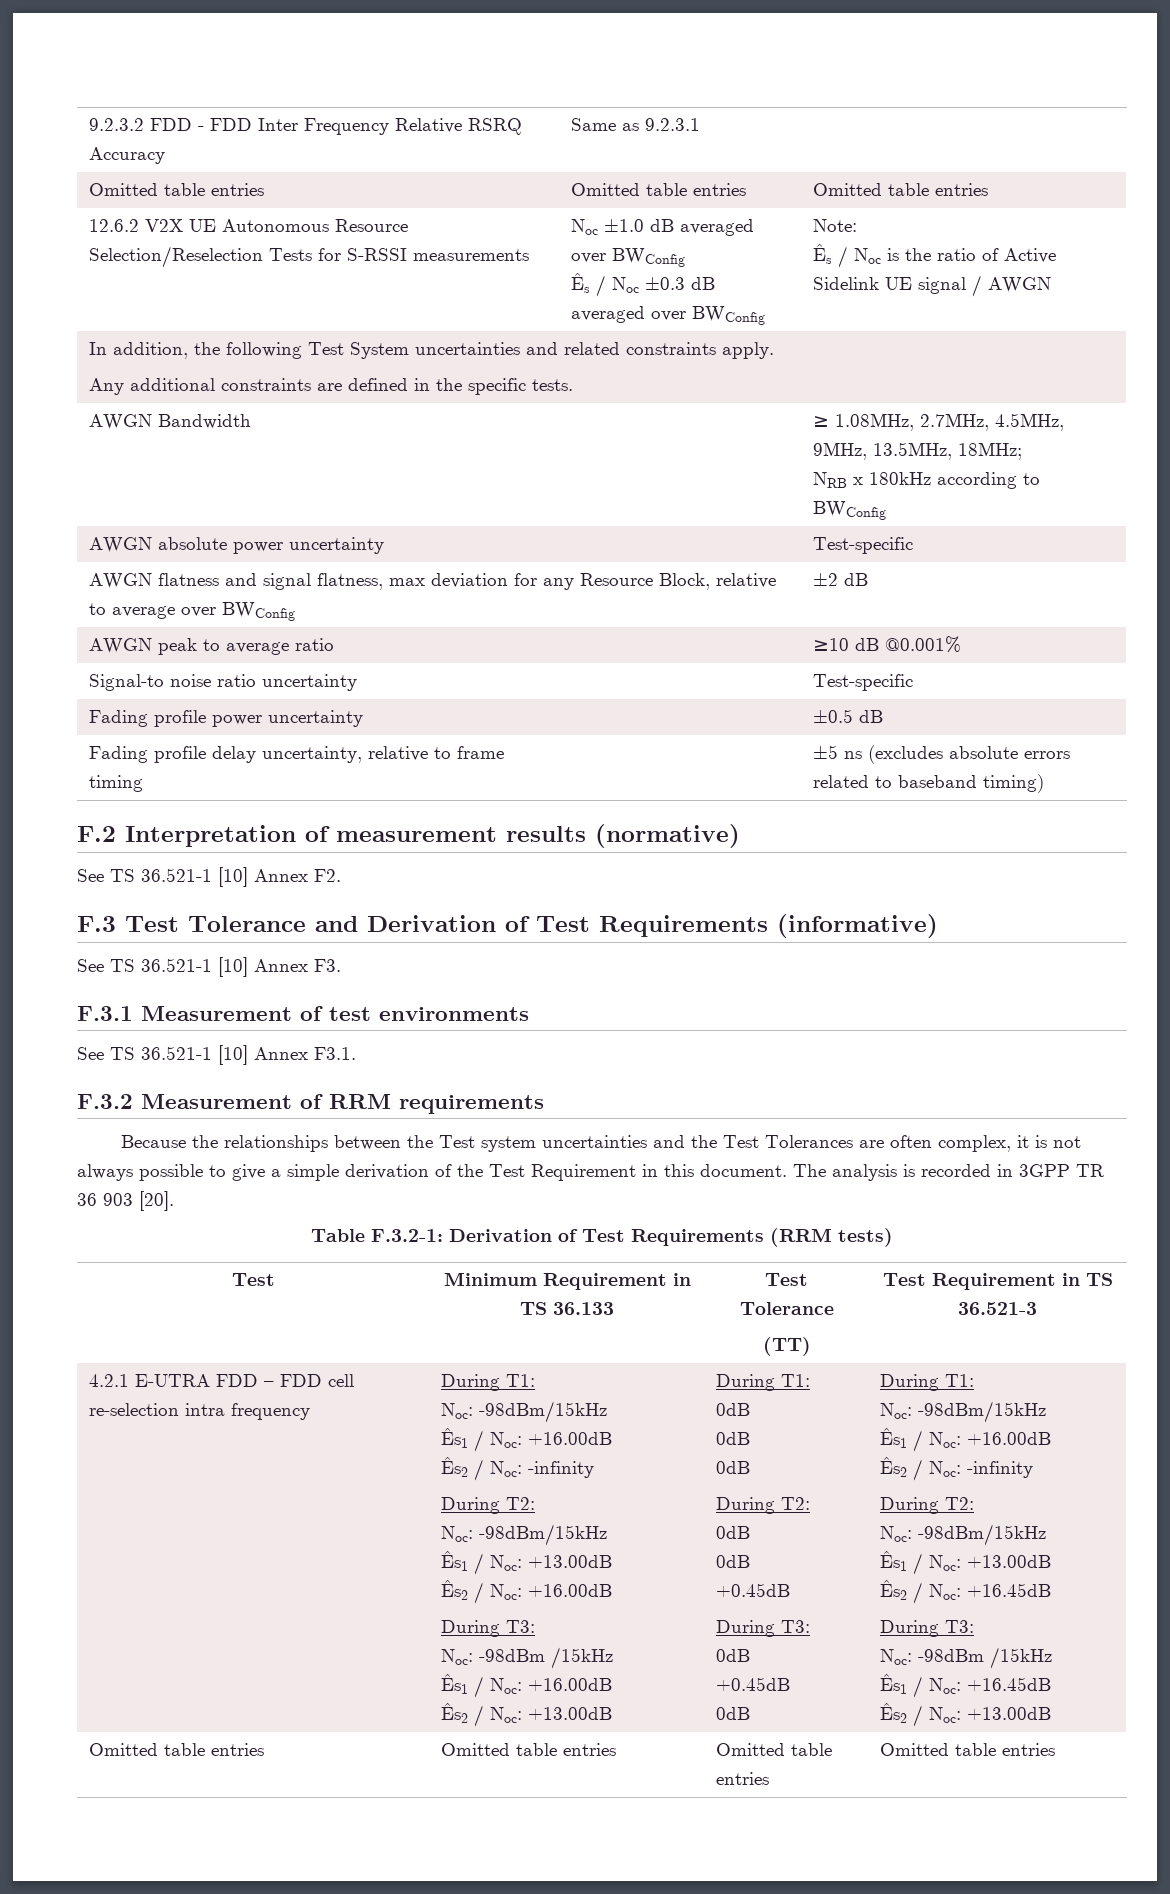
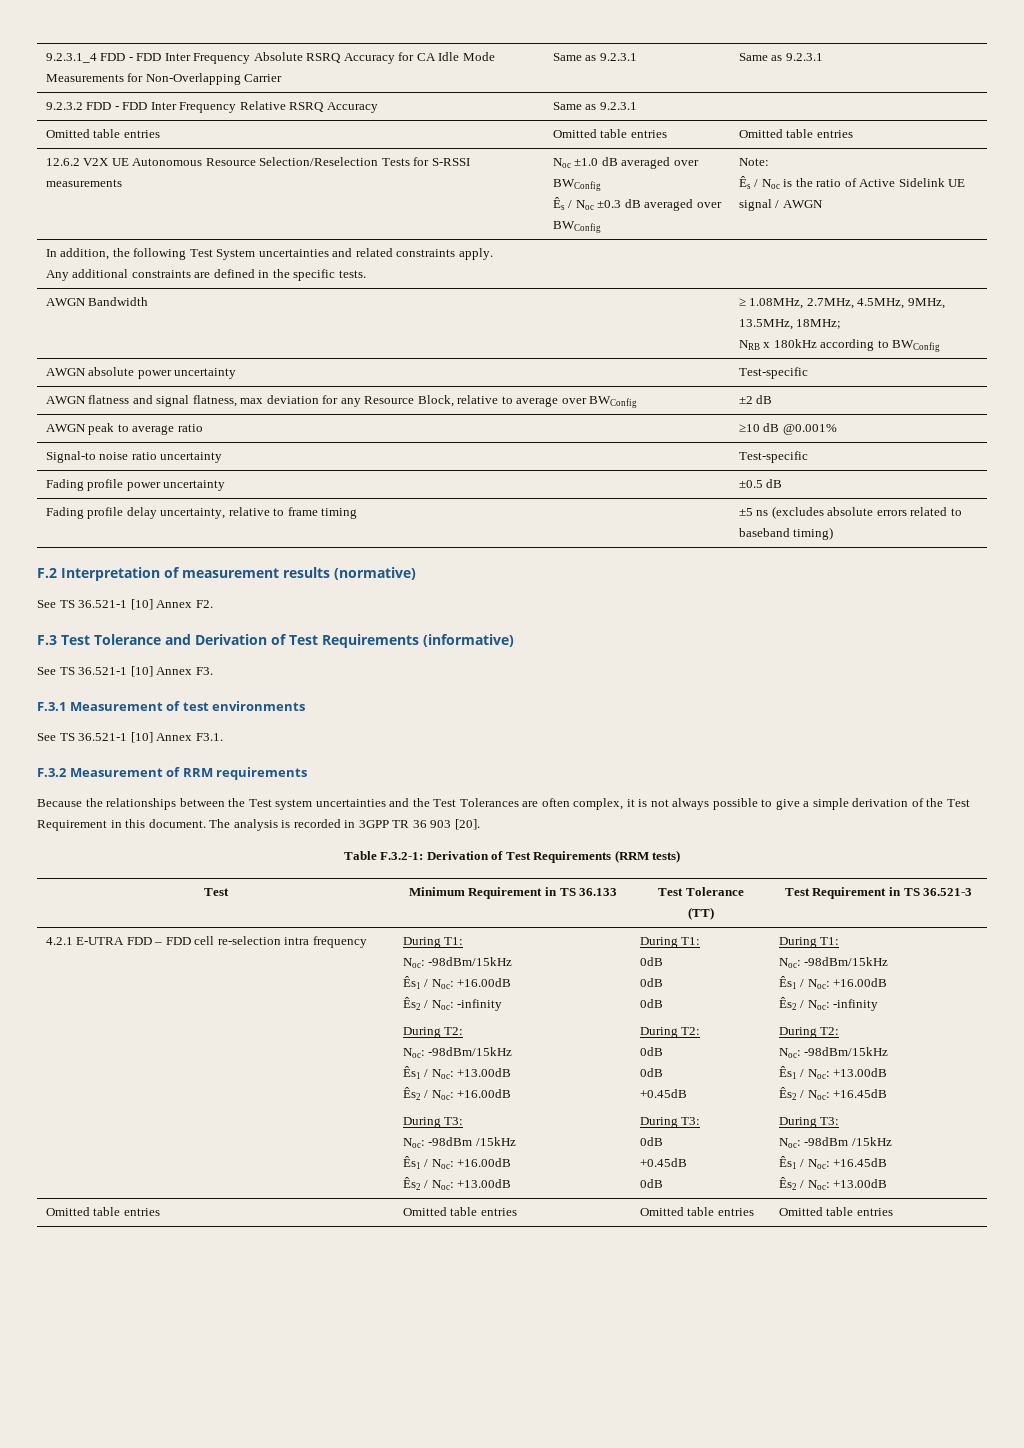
(88, 124) none -> [45,52,495,64] [45,73,283,85] [552,53,637,61] [738,53,823,61] 9.2.3.1_4 FDD - FDD Inter Frequency Absolute RSRQ Accuracy for CA Idle Mode Measurements for Non-Overlapping Carrier | Same as 9.2.3.1 | Same as 9.2.3.1 //

